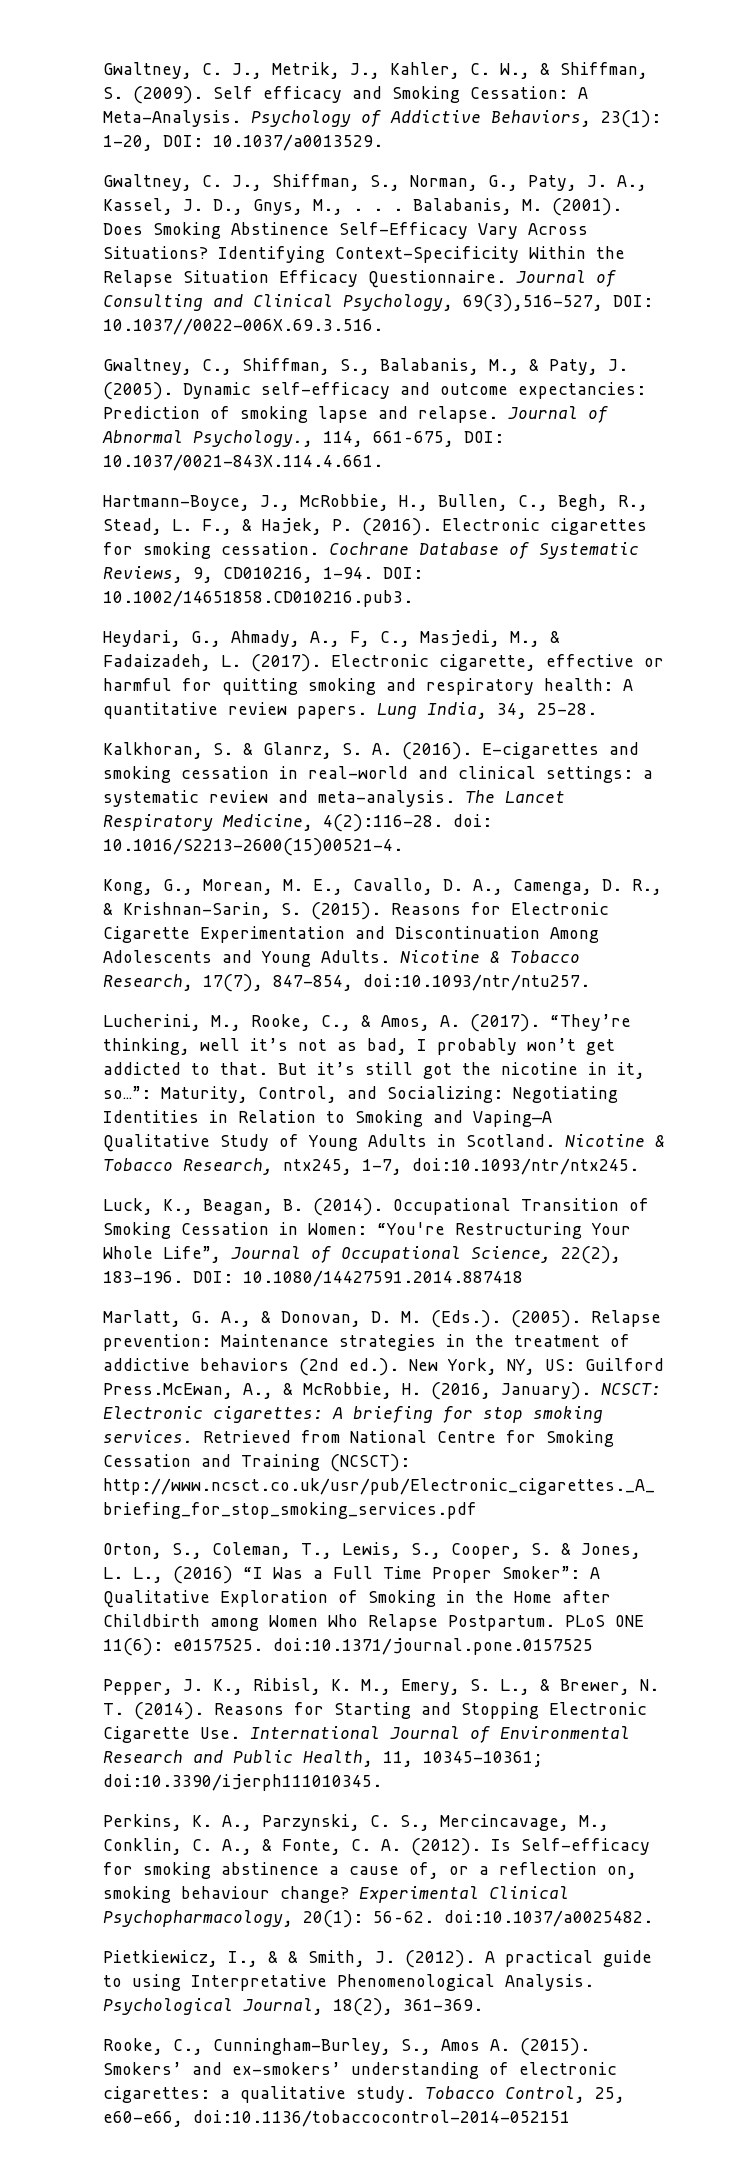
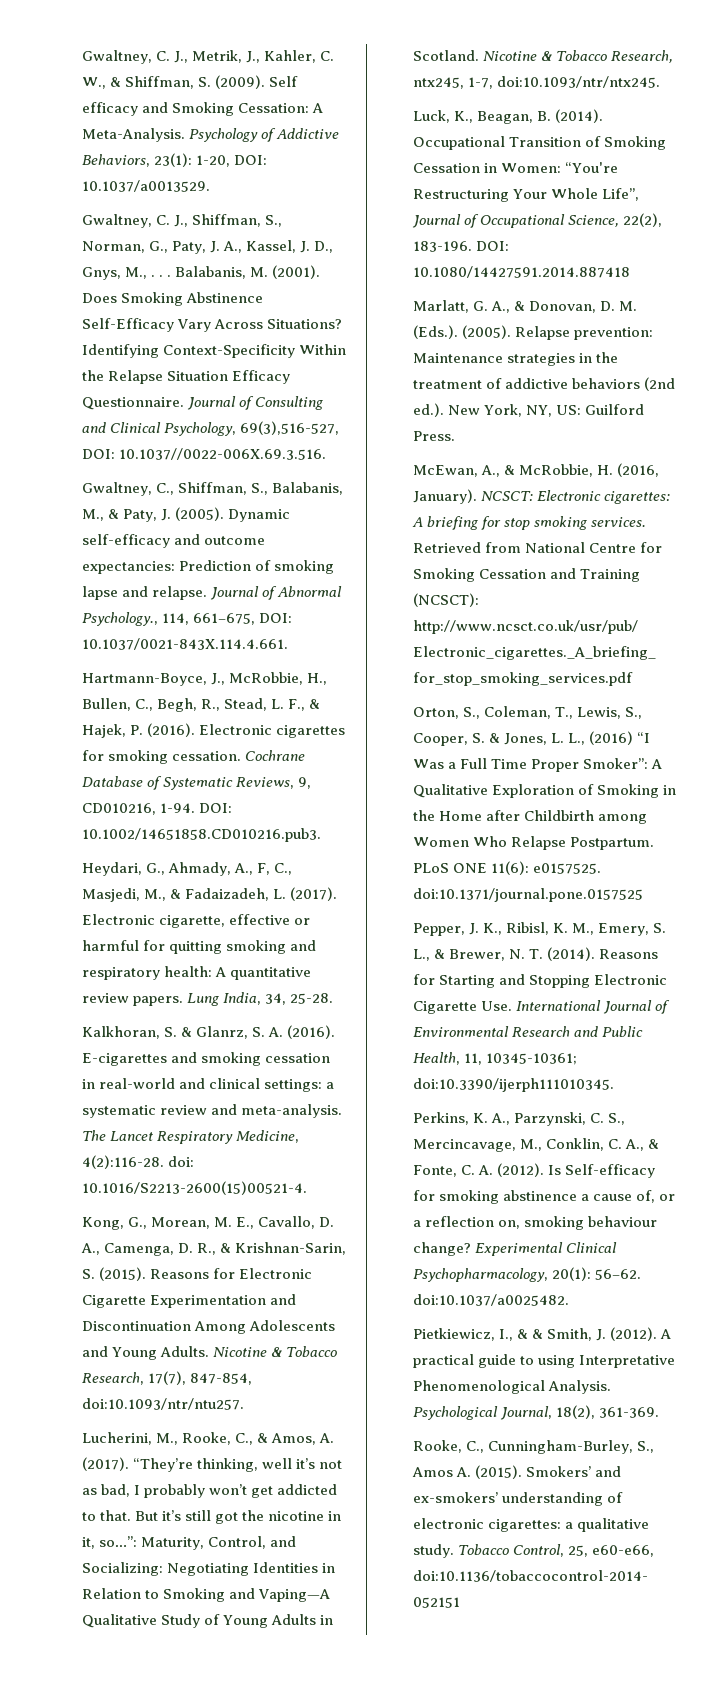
[103,1383,234,1399] Press.McEwan, -> [412,431,455,441] [412,465,478,477] Press. // McEwan,

